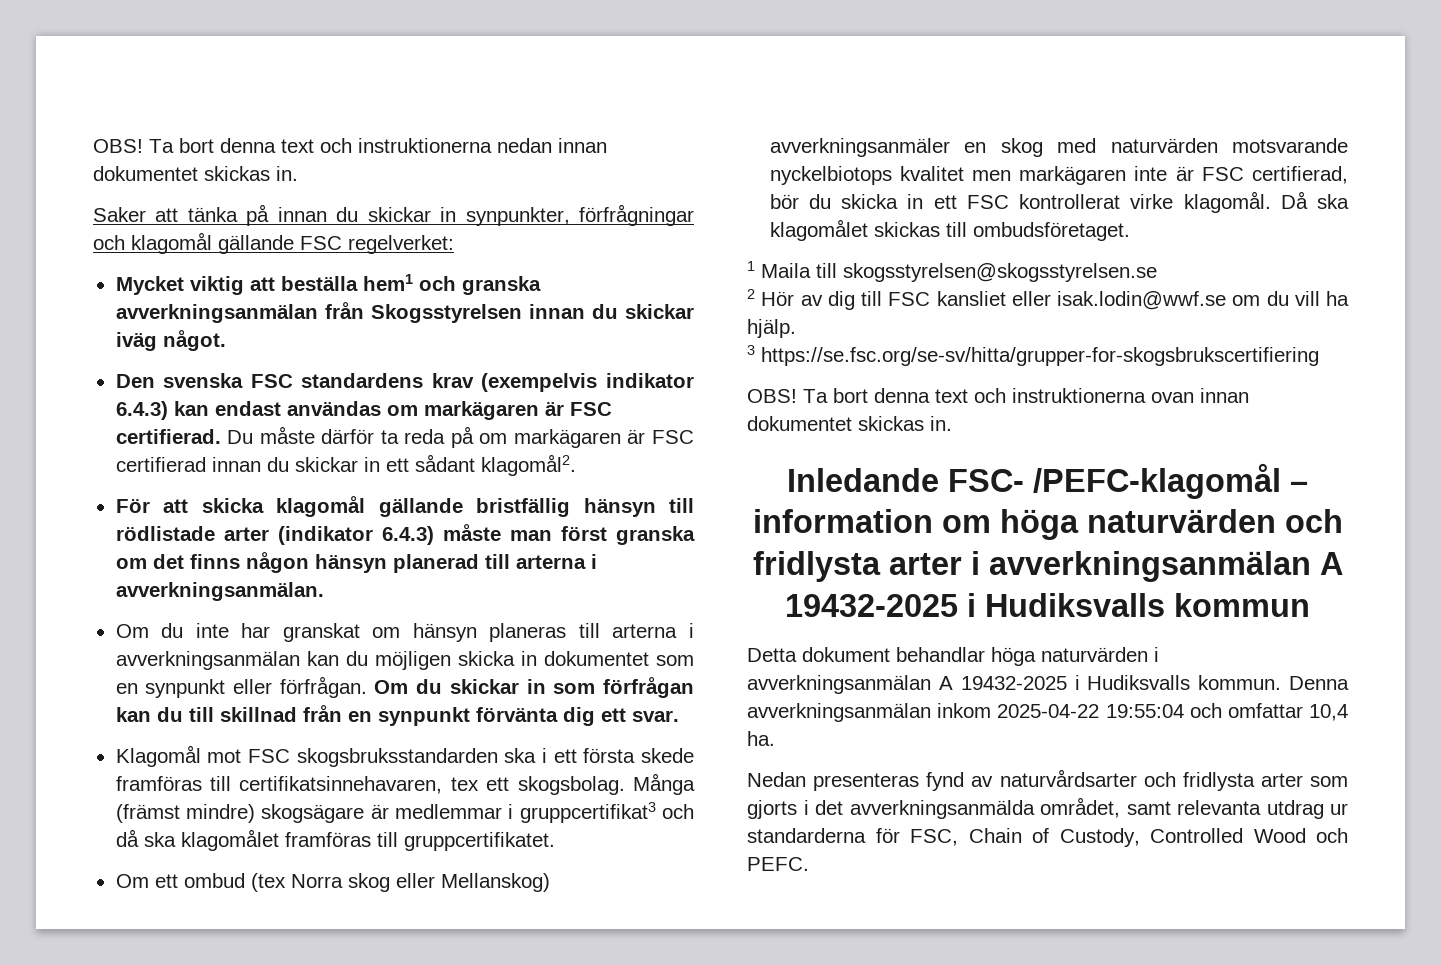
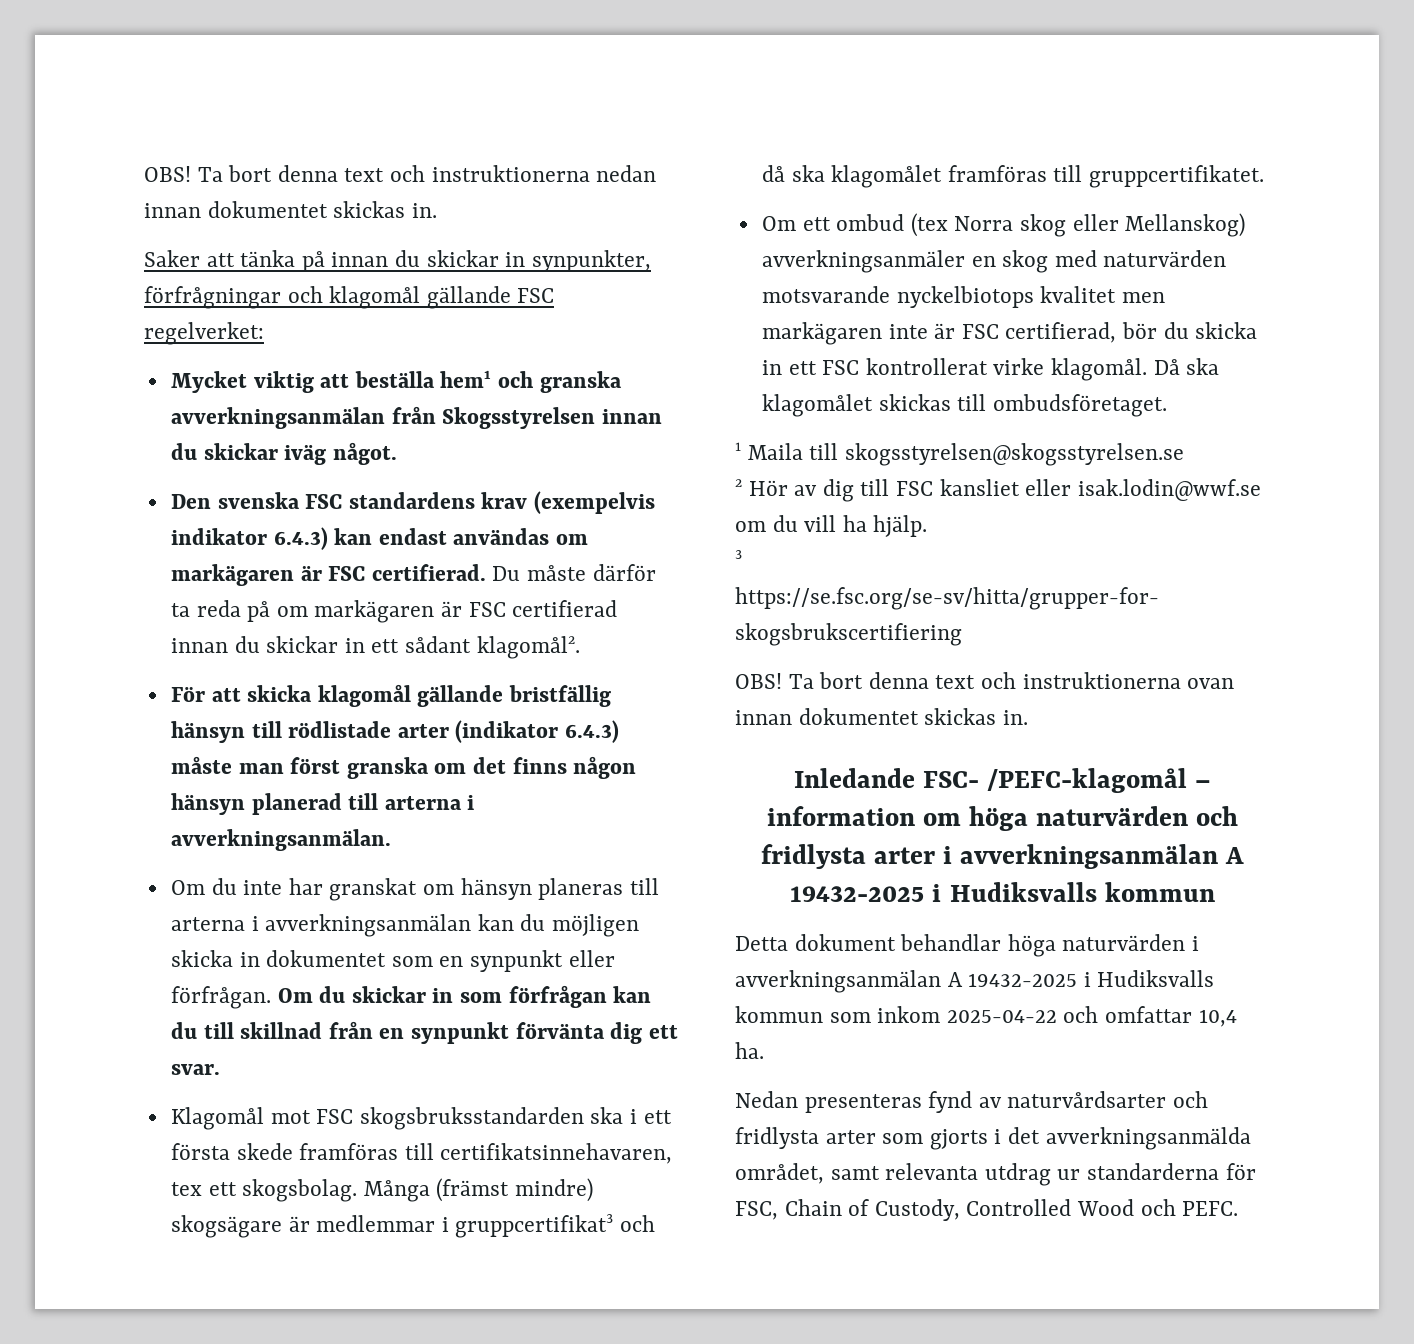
[1198,675,1349,690] [747,703,931,722] kommun. Denna avverkningsanmälan -> [735,1006,871,1023] kommun som
[1105,704,1184,718] 19:55:04 -> (1057, 1016) none

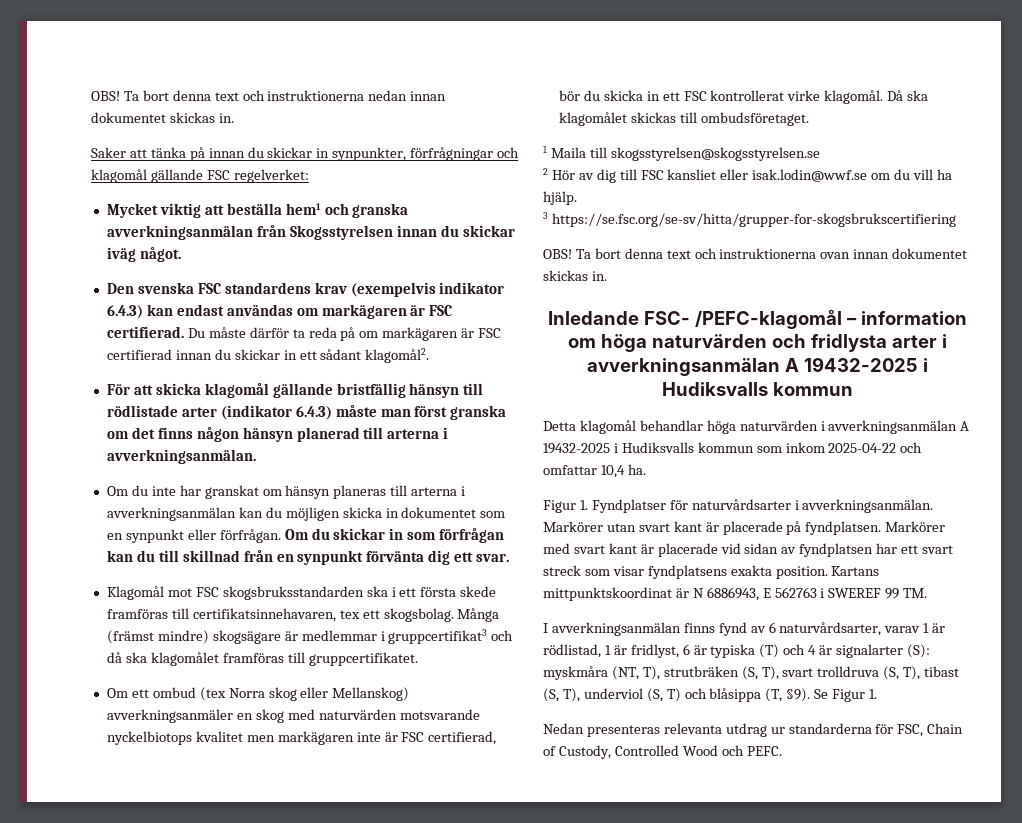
[794,934,896,951] dokument -> [579,420,636,434] klagomål
[735,1091,1209,1113] [735,1127,1251,1150] [735,1163,880,1184] Nedan presenteras fynd av naturvårdsarter och fridlysta arter som gjorts i det avverkningsanmälda området, samt -> [543,499,934,513] [543,521,946,535] [543,543,954,557] [543,565,880,579] [543,587,928,601] [543,622,946,636] [543,644,930,658] [543,666,960,680] [543,688,878,702] [543,723,660,737] Figur 1. Fyndplatser för naturvårdsarter i avverkningsanmälan. Markörer utan svart kant är placerade på fyndplatsen. Markörer med svart kant är placerade vid sidan av fyndplatsen har ett svart streck som visar fyndplatsens exakta position. Kartans mittpunktskoordinat är N 6886943, E 562763 i SWEREF 99 TM. // I avverkningsanmälan finns fynd av 6 naturvårdsarter, varav 1 är rödlistad, 1 är fridlyst, 6 är typiska (T) och 4 är signalarter (S): myskmåra (NT, T), strutbräken (S, T), svart trolldruva (S, T), tibast (S, T), underviol (S, T) och blåsippa (T, §9). Se Figur 1. // Nedan presenteras

